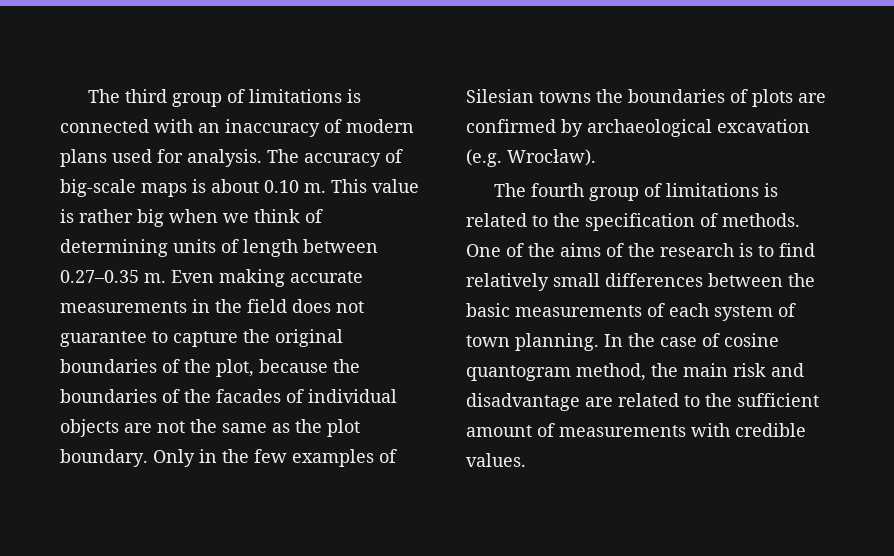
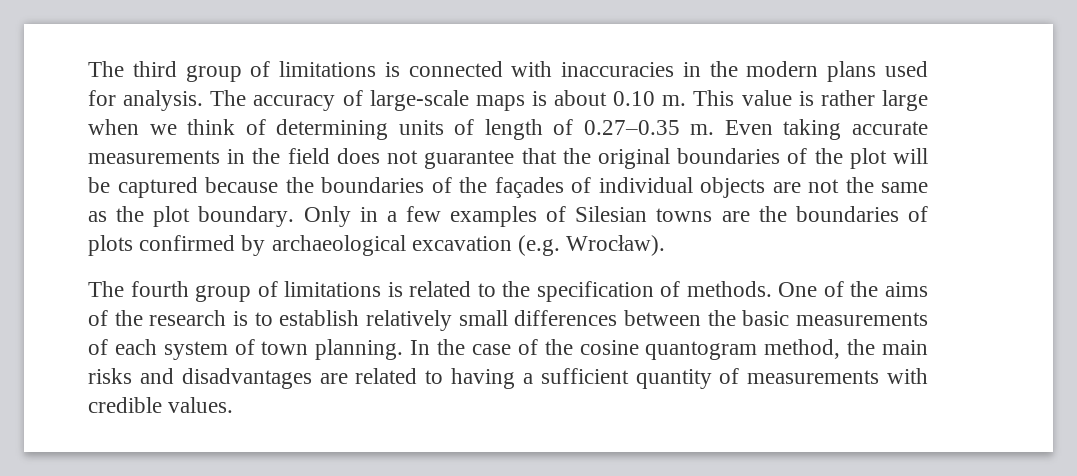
[198,119,342,137] an inaccuracy of -> [561,61,738,77] inaccuracies in the
[60,179,136,197] big-scale -> [369,90,469,111] large-scale
[137,209,164,227] big -> [881,90,928,111] large
[303,239,378,253] between -> [553,119,574,135] of
[219,269,285,287] making -> [783,119,842,140] taking
[152,331,238,347] to capture -> [521,148,557,164] that
[216,359,254,377] plot, -> [849,148,928,169] [88,177,198,198] plot will be captured
[216,389,281,403] facades -> [494,177,564,198] façades
[222,449,249,463] the -> [386,211,397,222] a
(591, 97) none -> [721,211,750,222] are
[798,93,826,103] are -> (133, 245) none
[779,243,815,257] find -> [279,310,360,326] establish
(720, 340) none -> [544,339,573,355] the
[733,363,804,377] [466,393,819,411] [466,425,532,437] risk and disadvantage are related to the sufficient amount -> [88,368,712,389] risks and disadvantages are related to having a sufficient quantity

